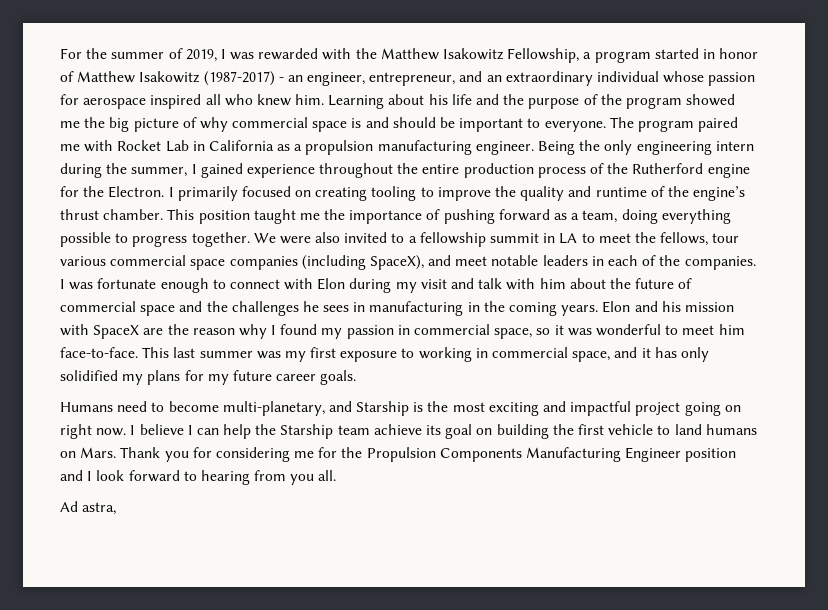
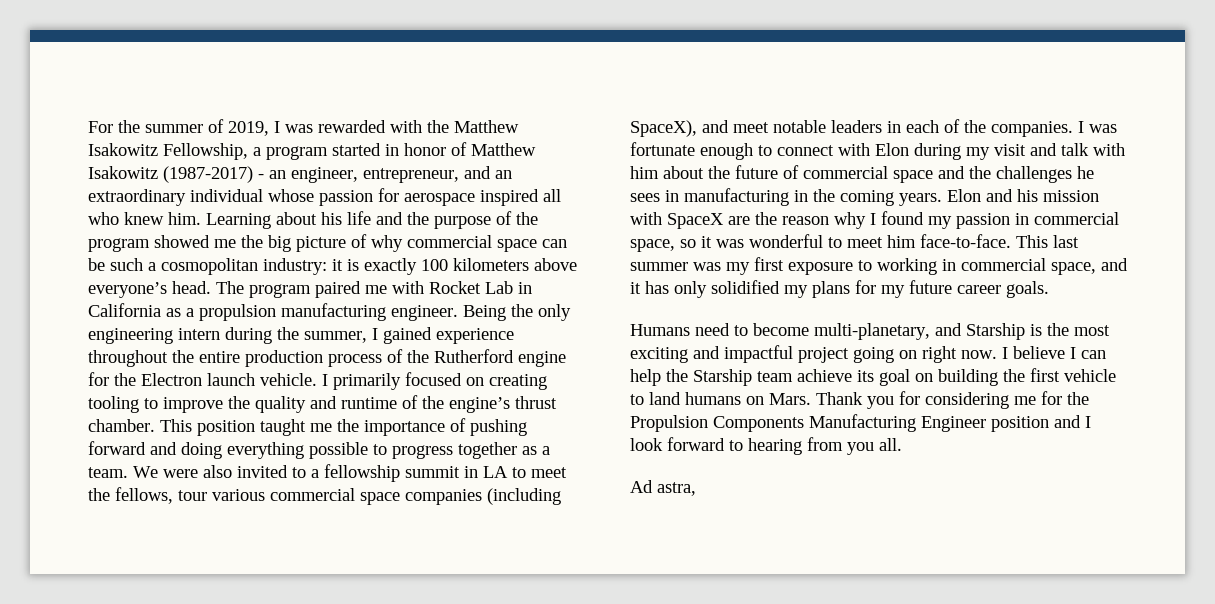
[351,117,606,132] is and should be important to everyone. -> [542,239,567,248] [88,258,577,275] [88,281,211,298] can be such a cosmopolitan industry: it is exactly 100 kilometers above everyone’s head.
[108,186,165,198] Electron. -> [141,373,317,386] Electron launch vehicle.
[554,210,618,223] as a team, -> [150,442,177,455] and
[191,232,250,247] together. -> [458,442,550,459] [88,467,128,478] together as a team.

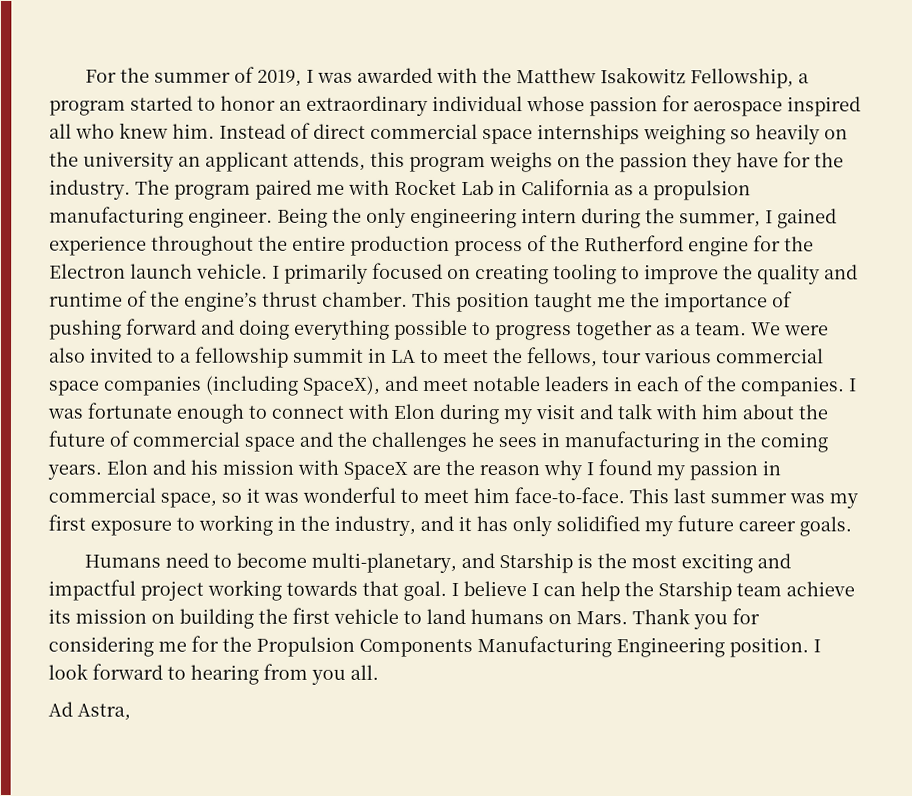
[318,120,386,133] rewarded -> [356,67,433,83] awarded
[385,142,536,156] [88,166,491,183] in honor of Matthew Isakowitz (1987-2017) - an engineer, entrepreneur, and -> [197,95,276,111] to honor
[206,211,538,229] [88,234,567,252] [88,258,577,275] [88,281,211,298] Learning about his life and the purpose of the program showed me the big picture of why commercial space can be such a cosmopolitan industry: it is exactly 100 kilometers above everyone’s head. -> [219,122,848,145] [49,151,844,173] [49,179,131,200] Instead of direct commercial space internships weighing so heavily on the university an applicant attends, this program weighs on the passion they have for the industry.
[961,258,1096,275] commercial space, -> [300,515,416,536] the industry,
[812,280,905,298] plans for my -> (673, 529) none
[853,346,997,363] going on right now. -> [207,579,447,601] working towards that goal.
[879,369,910,386] goal -> [75,608,147,624] mission
[921,415,1081,432] Engineer position and -> [616,637,809,658] Engineering position.
[657,482,696,496] astra, -> [77,703,131,721] Astra,

